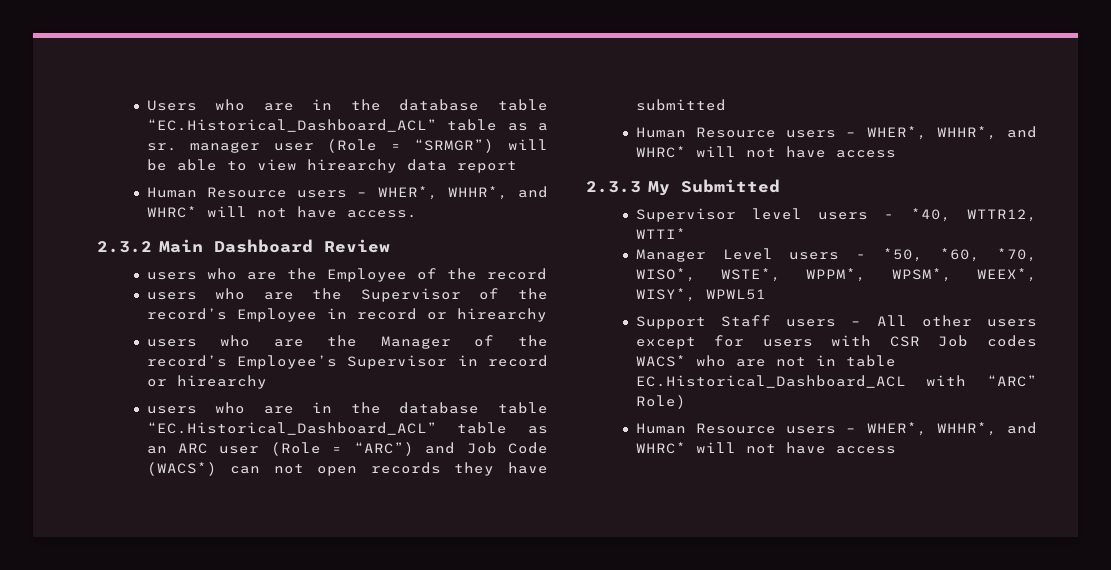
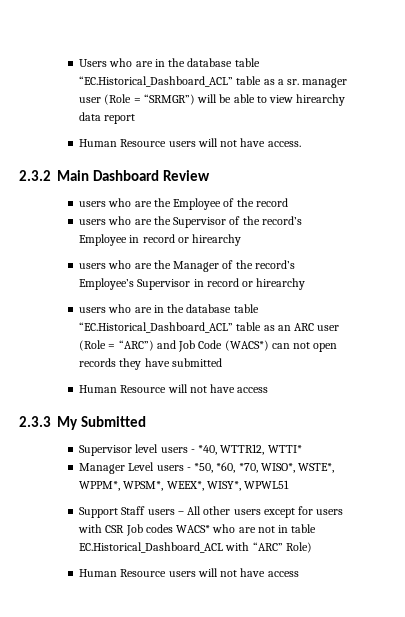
[357,186,548,200] [146,206,197,218] – WHER*, WHHR*, and WHRC* -> (196, 144) none
[786,126,1037,140] [635,146,686,158] users – WHER*, WHHR*, and WHRC* -> (167, 389) none
[846,422,1037,436] [635,442,686,454] – WHER*, WHHR*, and WHRC* -> (196, 574) none

